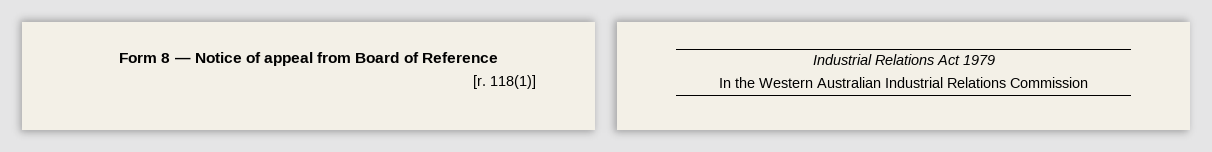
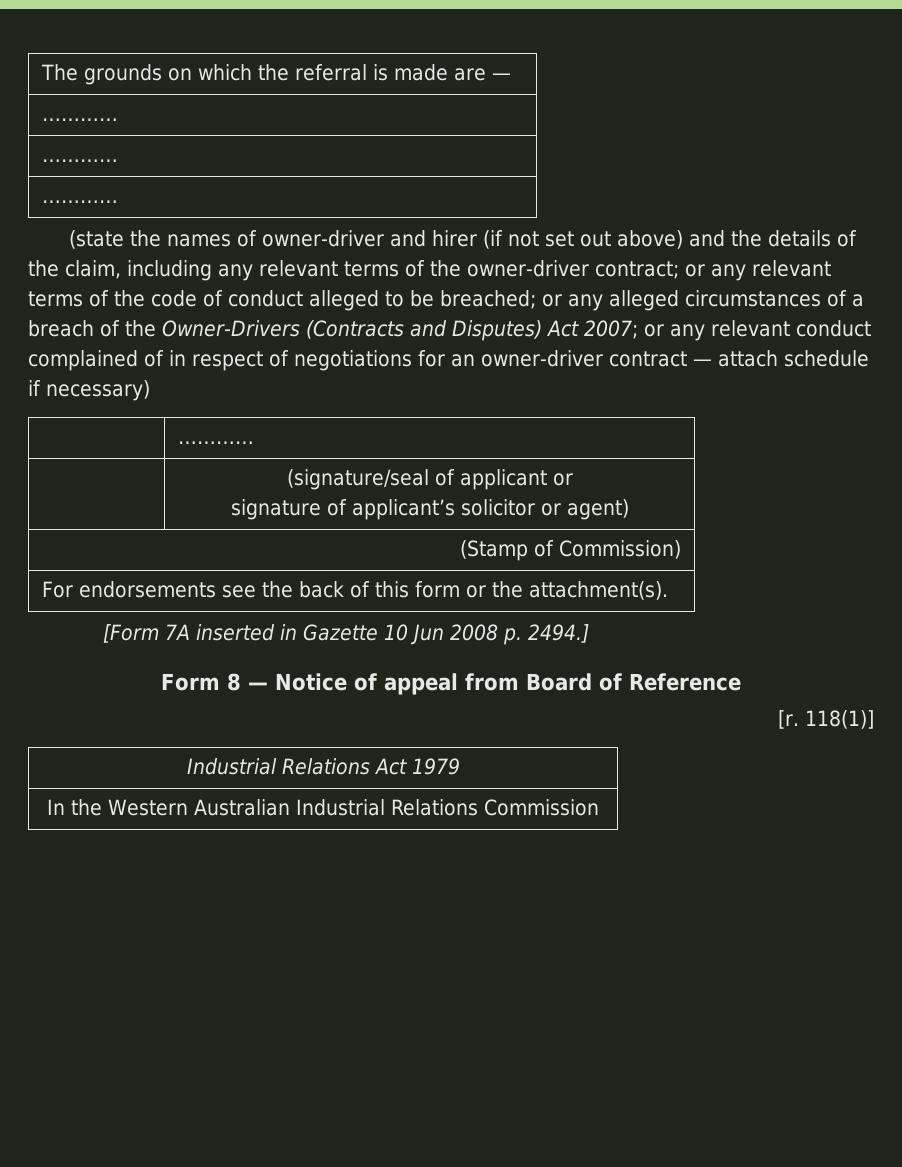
(119, 58) none -> [41,64,512,85] [42,118,119,121] [42,159,119,162] [42,200,119,203] [68,230,857,249] [28,260,831,281] [28,290,864,311] [28,320,871,341] [28,350,869,371] [28,380,150,401] [178,441,255,444] [286,469,573,490] [230,499,629,520] [459,540,681,561] [42,581,668,600] [103,624,590,645] The grounds on which the referral is made are — // ………… // ………… // ………… // (state the names of owner-driver and hirer (if not set out above) and the details of the claim, including any relevant terms of the owner-driver contract; or any relevant terms of the code of conduct alleged to be breached; or any alleged circumstances of a breach of the Owner-Drivers (Contracts and Disputes) Act 2007; or any relevant conduct complained of in respect of negotiations for an owner-driver contract — attach schedule if necessary) // | ………… // | (signature/seal of applicant or // signature of applicant’s solicitor or agent) // (Stamp of Commission) // For endorsements see the back of this form or the attachment(s). // [Form 7A inserted in Gazette 10 Jun 2008 p. 2494.] //

